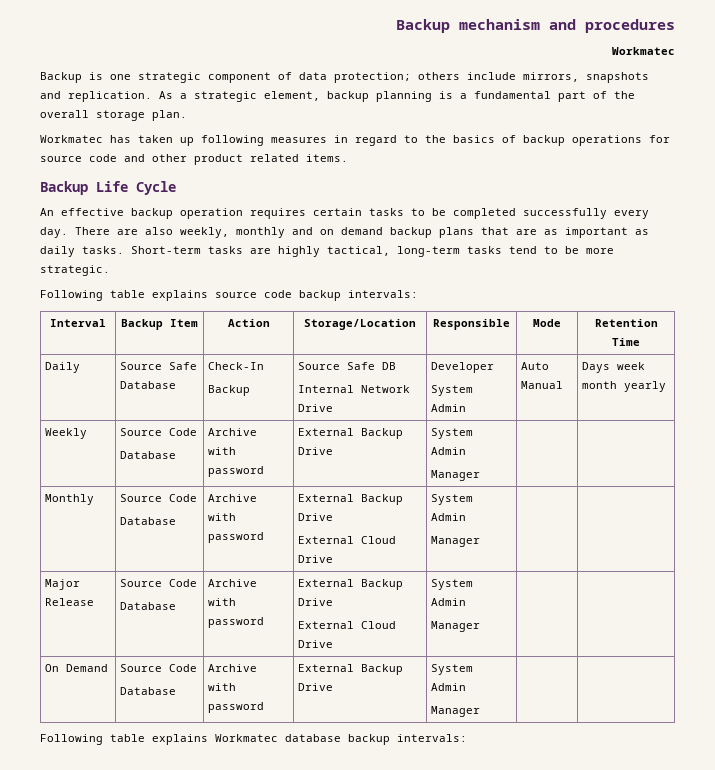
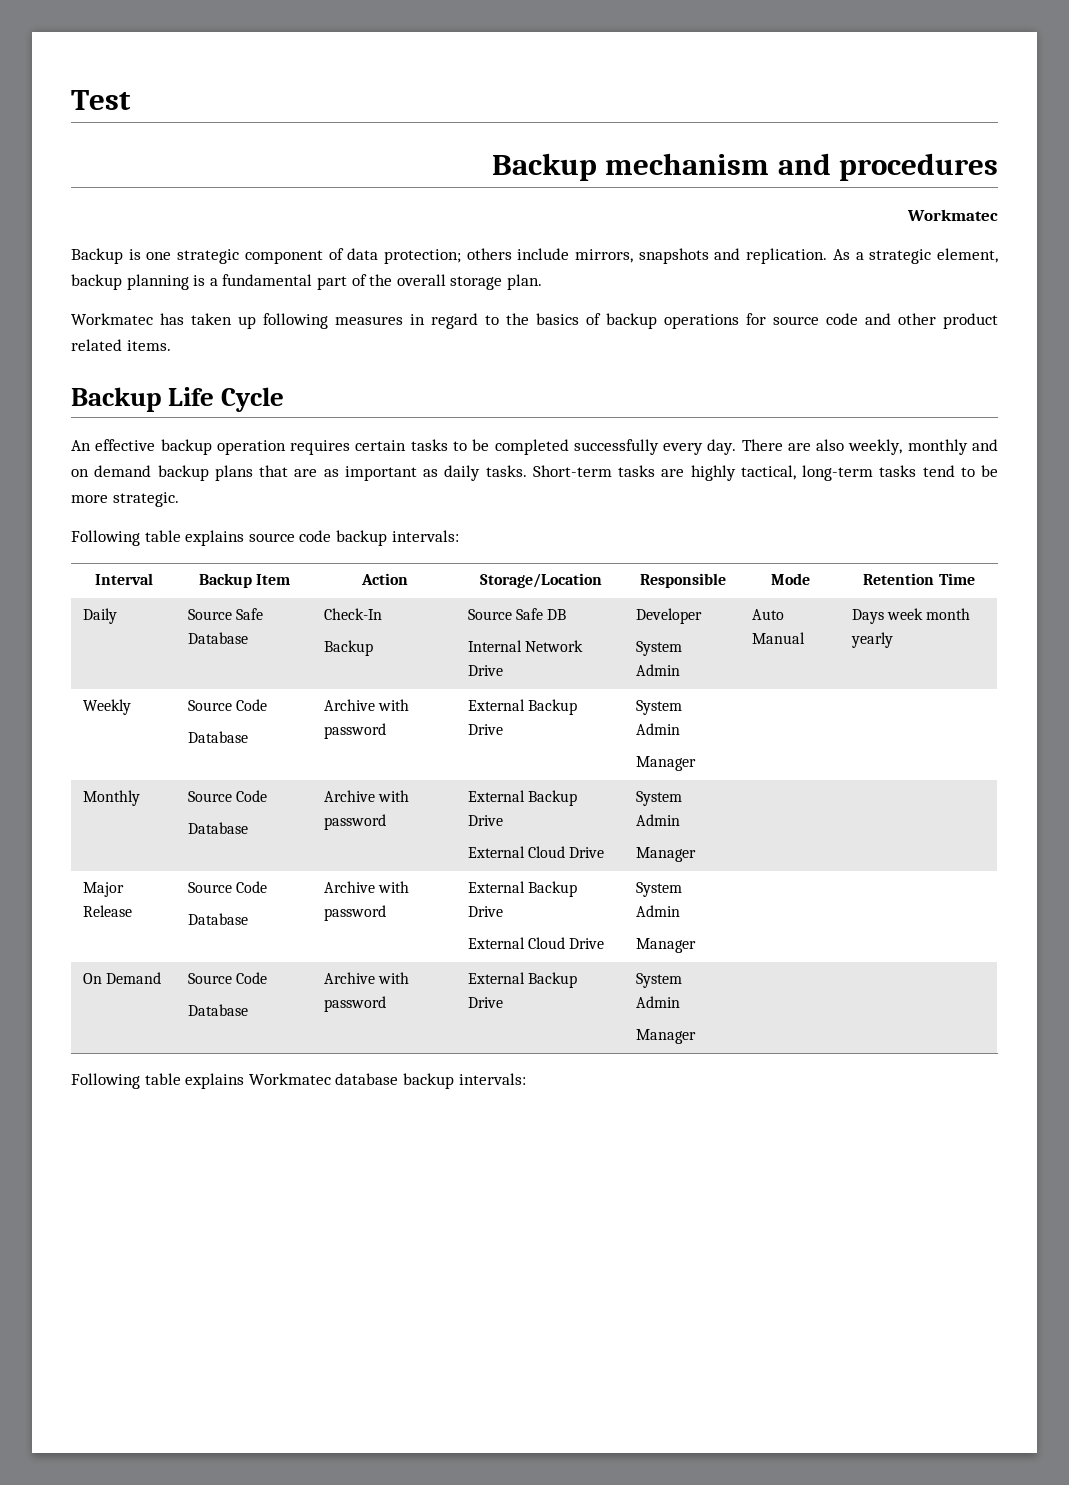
(396, 26) none -> [71,90,131,110] Test //

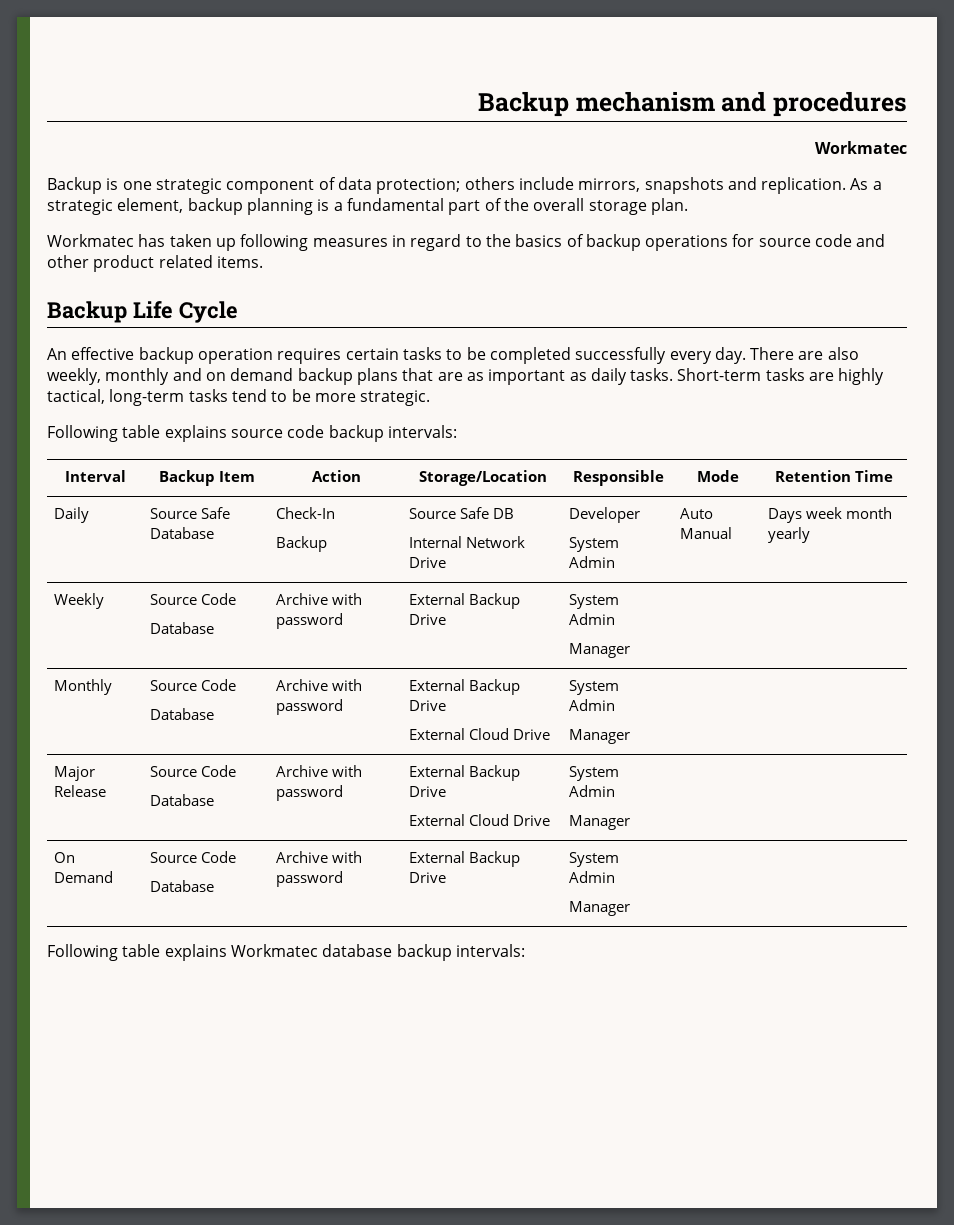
[71,90,131,110] Test // -> (477, 104) none

